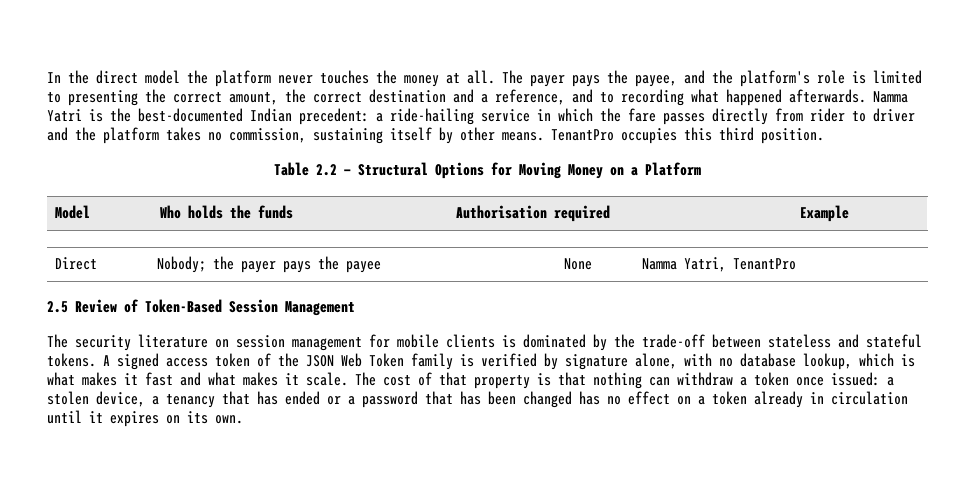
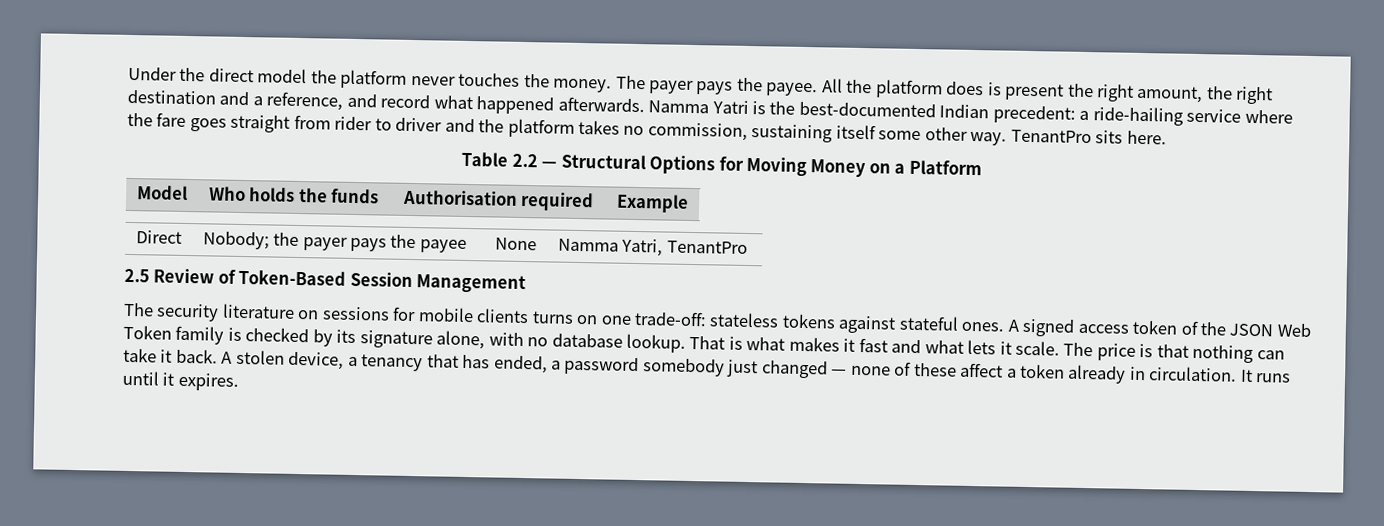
[47,72,61,83] In -> [128,66,177,81] Under
[404,70,495,87] money at all. -> [553,78,613,93] money.
[635,70,922,87] [47,89,222,106] payee, and the platform's role is limited to presenting the correct -> [765,78,1135,102] payee. All the platform does is present the right
[313,92,362,103] correct -> [1235,86,1274,105] right
[600,89,684,106] to recording -> [380,94,431,109] record
[537,108,768,125] in which the fare passes directly -> [1244,109,1293,124] [127,112,291,133] where the fare goes straight
[439,127,824,144] by other means. TenantPro occupies this third position. -> [878,127,1167,146] some other way. TenantPro sits here.
[236,335,362,351] session management -> [321,306,390,321] sessions
[502,334,922,351] [47,353,96,367] is dominated by the trade-off between stateless and stateful tokens. -> [531,310,1005,334] turns on one trade-off: stateless tokens against stateful ones.
[481,353,558,370] verified by -> [245,327,357,347] checked by its
[803,353,894,370] lookup, which -> [626,333,726,353] lookup. That
[243,372,278,386] makes -> [967,339,997,355] lets
[383,372,894,389] cost of that property is that nothing can withdraw a token once issued: a -> [1096,343,1285,364] [123,347,233,364] price is that nothing can take it back. A
[285,391,908,408] [47,410,243,427] ended or a password that has been changed has no effect on a token already in circulation until it expires on its own. -> [493,355,1292,384] [122,370,239,391] ended, a password somebody just changed — none of these affect a token already in circulation. It runs until it expires.

